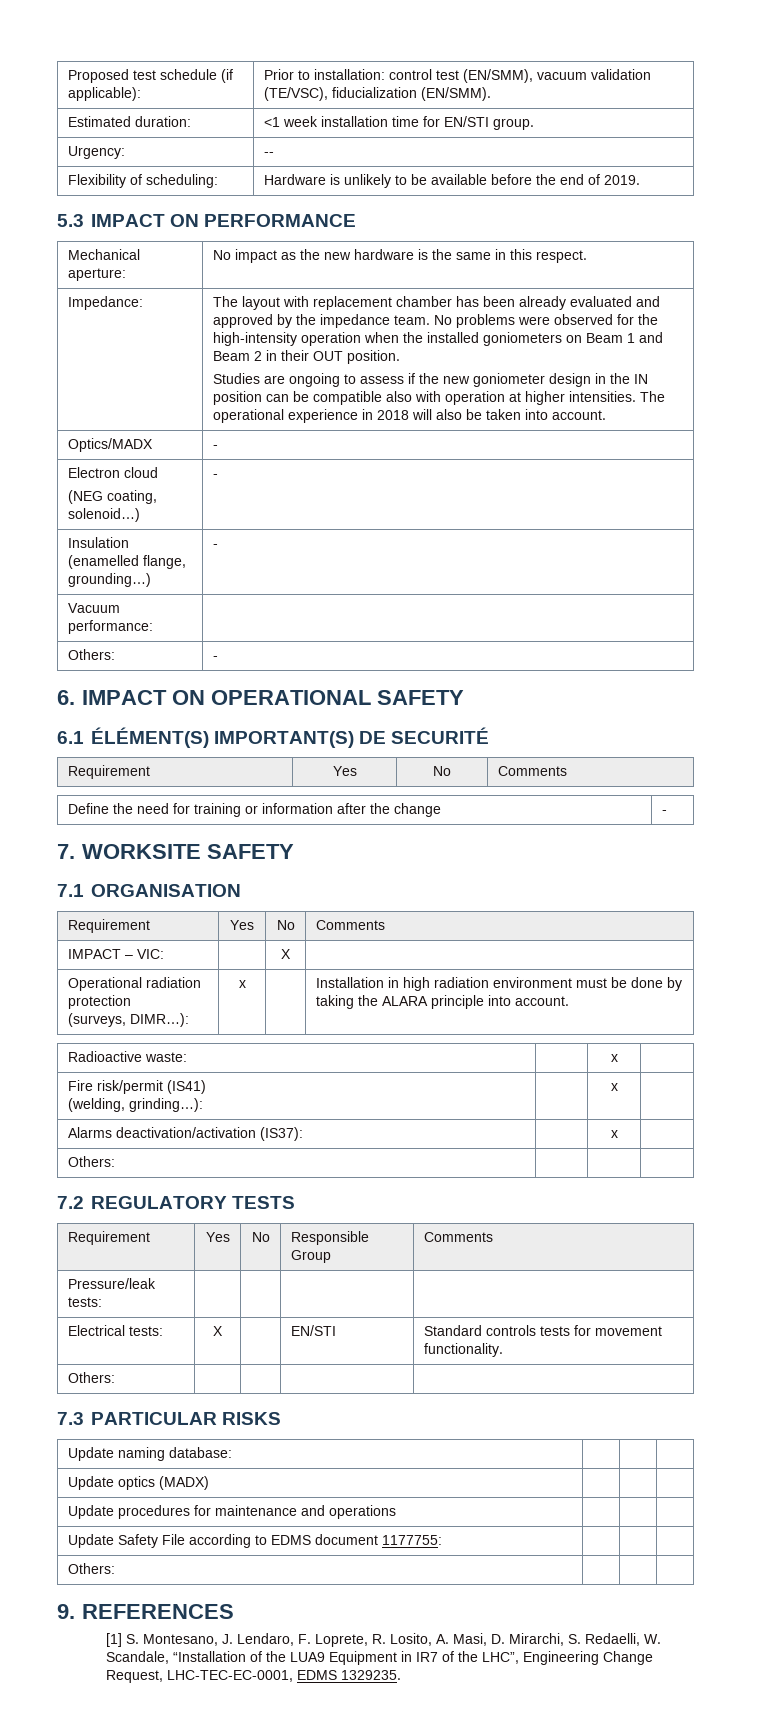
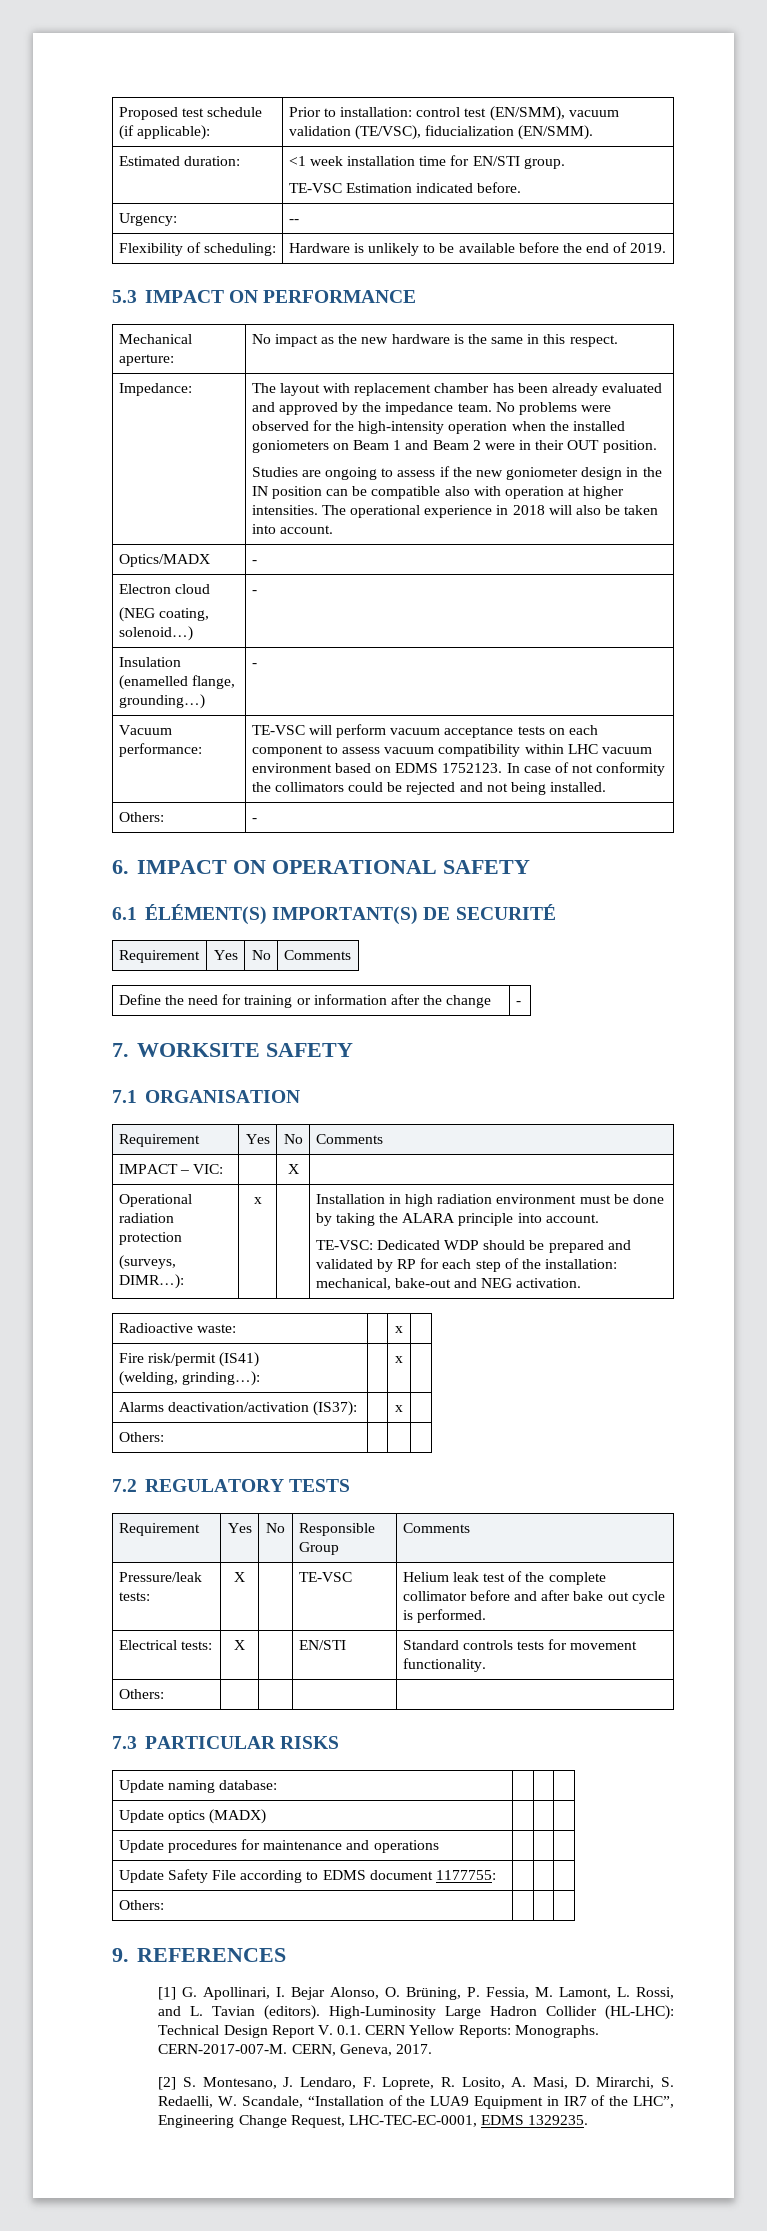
(534, 124) none -> [288,182,522,193] // TE-VSC Estimation indicated before.
(262, 356) none -> [484,443,515,450] were
(153, 627) none -> [251,724,598,738] [251,744,652,757] [251,762,666,776] [251,782,607,795] TE-VSC will perform vacuum acceptance tests on each component to assess vacuum compatibility within LHC vacuum environment based on EDMS 1752123. In case of not conformity the collimators could be rejected and not being installed.
(569, 1001) none -> [315,1240,631,1253] [315,1258,618,1272] [315,1278,582,1290] // TE-VSC: Dedicated WDP should be prepared and validated by RP for each step of the installation: mechanical, bake-out and NEG activation.
(102, 1302) | | | -> [234,1572,245,1582] [298,1572,352,1582] [402,1571,606,1585] [402,1590,665,1604] [402,1609,486,1623] X | | TE-VSC | Helium leak test of the complete collimator before and after bake out cycle is performed.
(123, 1640) none -> [182,1987,674,2000] [158,2005,674,2020] [158,2025,599,2038] [158,2044,432,2056] [158,2077,177,2090] G. Apollinari, I. Bejar Alonso, O. Brüning, P. Fessia, M. Lamont, L. Rossi, and L. Tavian (editors). High-Luminosity Large Hadron Collider (HL-LHC): Technical Design Report V. 0.1. CERN Yellow Reports: Monographs. CERN-2017-007-M. CERN, Geneva, 2017. // [2]

